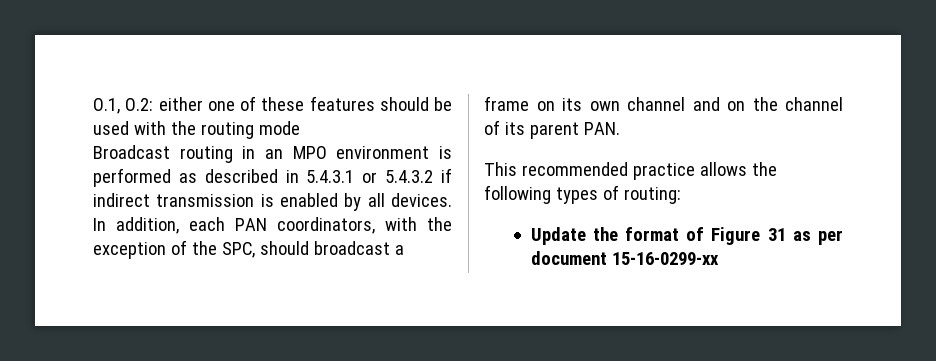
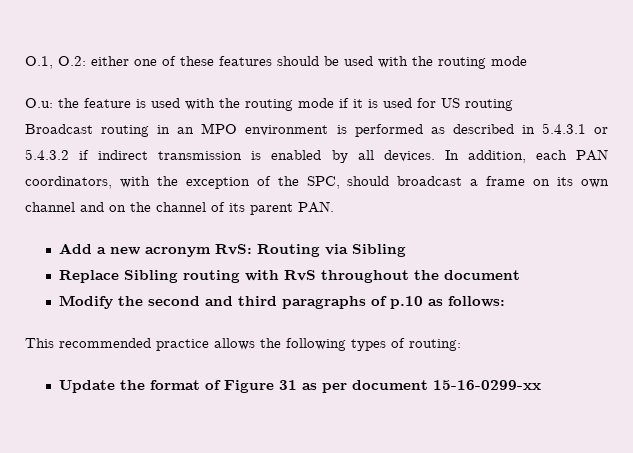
(300, 128) none -> [25,98,513,111] // O.u: the feature is used with the routing mode if it is used for US routing
(620, 128) none -> [59,243,407,257] [59,270,521,283] [59,295,506,309] // Add a new acronym RvS: Routing via Sibling // Replace Sibling routing with RvS throughout the document // Modify the second and third paragraphs of p.10 as follows:

